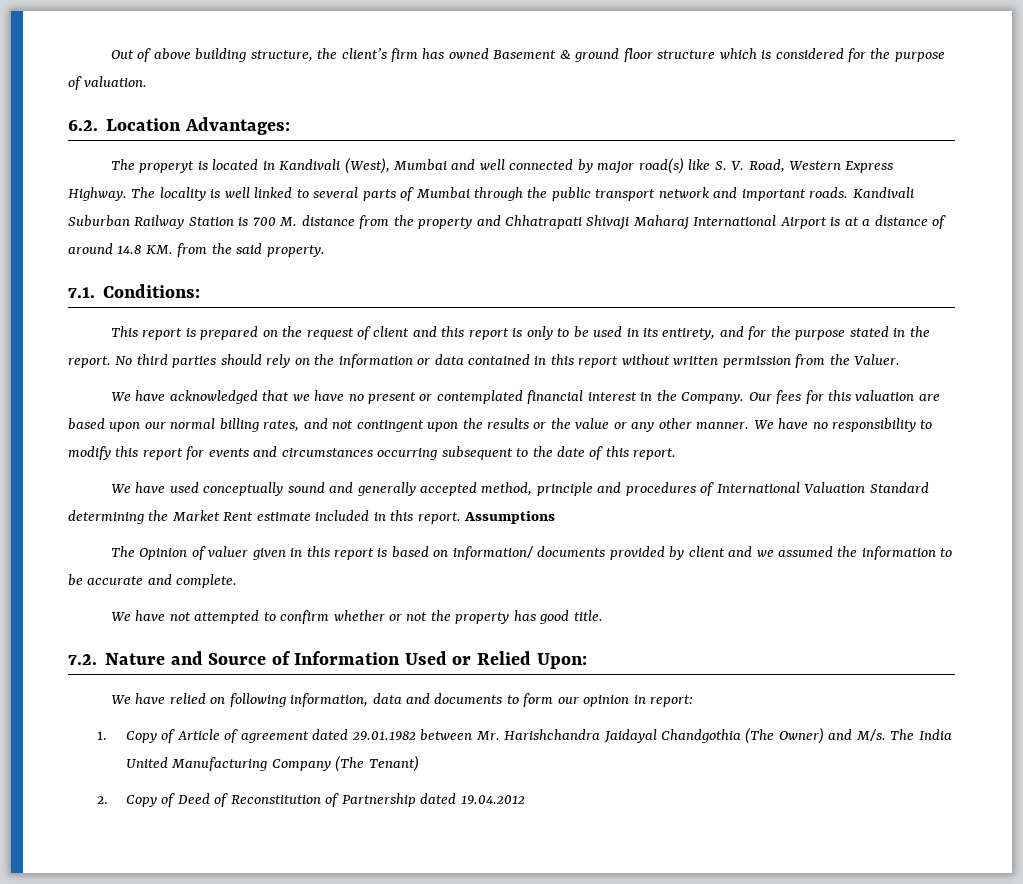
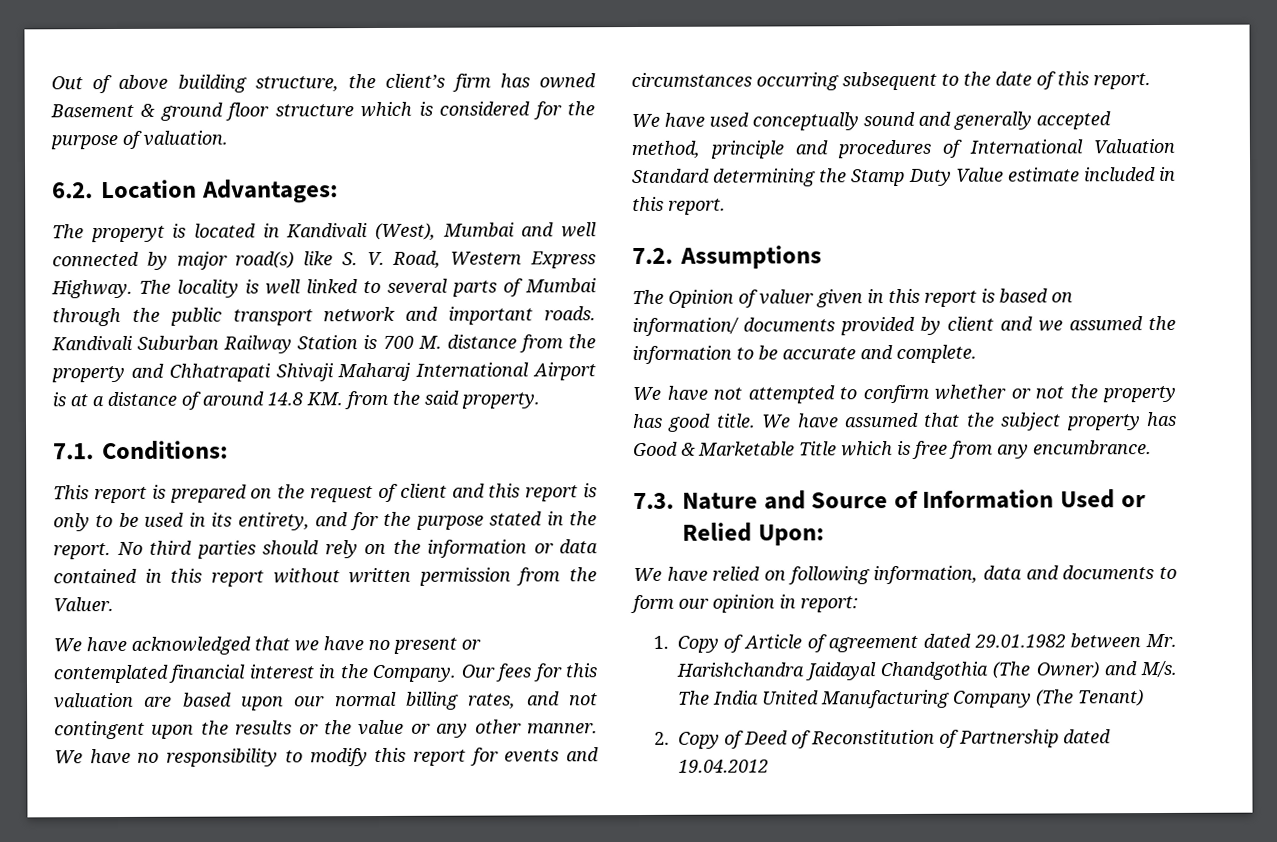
[171,510,254,521] Market Rent -> [851,167,1004,187] Stamp Duty Value
(461, 518) none -> [632,247,673,265] // 7.2.
[68,654,97,665] // 7.2. -> [761,411,1177,431] [633,440,1152,459] [633,492,674,510] We have assumed that the subject property has Good & Marketable Title which is free from any encumbrance. // 7.3.

